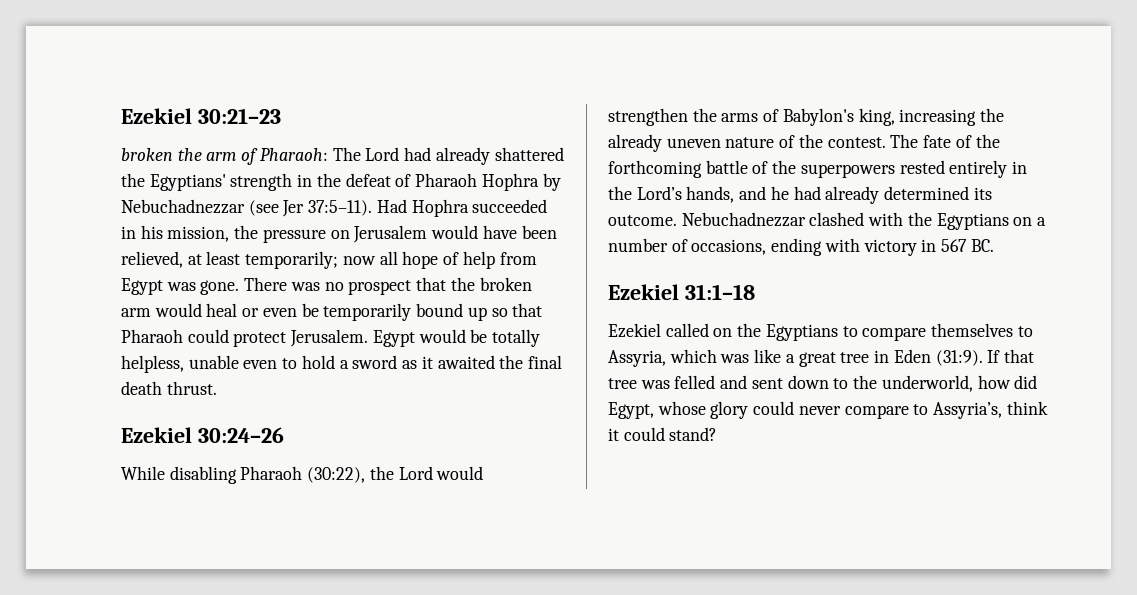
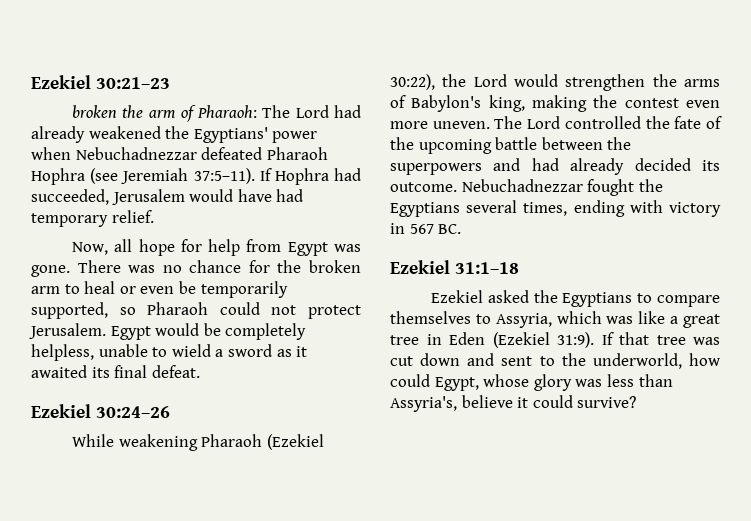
[494,147,564,161] shattered -> [88,126,161,139] weakened
[230,173,561,191] [121,199,548,217] [121,225,557,243] [121,251,376,269] strength in the defeat of Pharaoh Hophra by Nebuchadnezzar (see Jer 37:5–11). Had Hophra succeeded in his mission, the pressure on Jerusalem would have been relieved, at least temporarily; now -> [272,131,318,143] [31,147,328,160] [31,168,361,185] [31,189,304,205] [31,210,154,227] [71,242,108,255] power when Nebuchadnezzar defeated Pharaoh Hophra (see Jeremiah 37:5–11). If Hophra had succeeded, Jerusalem would have had temporary relief. // Now,
[443,252,460,265] of -> [180,239,202,252] for
[348,277,447,295] prospect that -> [189,260,270,273] chance for
[154,303,202,317] would -> [64,284,80,294] to
[416,303,543,321] bound up so that -> [31,302,136,319] supported, so
(229, 336) none -> [271,305,297,315] not
[492,329,541,347] totally -> [225,323,307,340] completely
[243,355,335,369] even to hold -> [152,344,211,357] to wield
[499,355,562,369] [121,381,217,395] the final death thrust. -> [91,365,200,378] its final defeat.
[169,466,366,484] disabling Pharaoh (30:22), -> [118,434,324,451] [390,74,435,90] weakening Pharaoh (Ezekiel 30:22),
[899,108,1005,126] [608,134,1000,152] [608,160,1028,178] [608,186,970,204] increasing the already uneven nature of the contest. The fate of the forthcoming battle of the superpowers rested entirely in the Lord’s hands, and he had already determined -> [532,95,720,112] [390,116,722,129] [390,137,632,154] [390,158,691,175] making the contest even more uneven. The Lord controlled the fate of the upcoming battle between the superpowers and had already decided
[809,212,1047,230] [608,238,767,255] clashed with the Egyptians on a number of occasions, -> [587,179,663,196] [390,200,568,217] fought the Egyptians several times,
[665,323,733,337] called on -> [487,290,529,303] asked
[935,350,983,366] (31:9). -> [492,332,594,348] (Ezekiel 31:9).
[674,375,716,389] felled -> [390,353,461,366] cut down
[787,375,829,389] down -> (533, 361) none
[1014,375,1038,389] did -> [390,374,430,387] could
[753,401,1048,419] could never compare to Assyria’s, think -> [575,374,673,387] [390,395,513,412] was less than Assyria's, believe
[669,427,718,441] stand? -> [577,396,637,408] survive?

